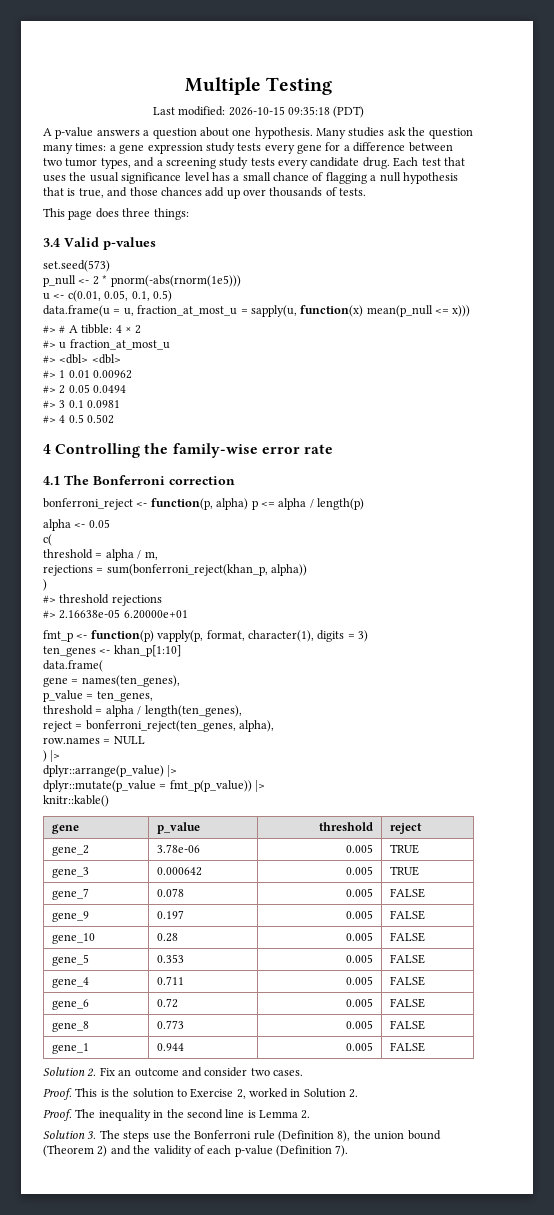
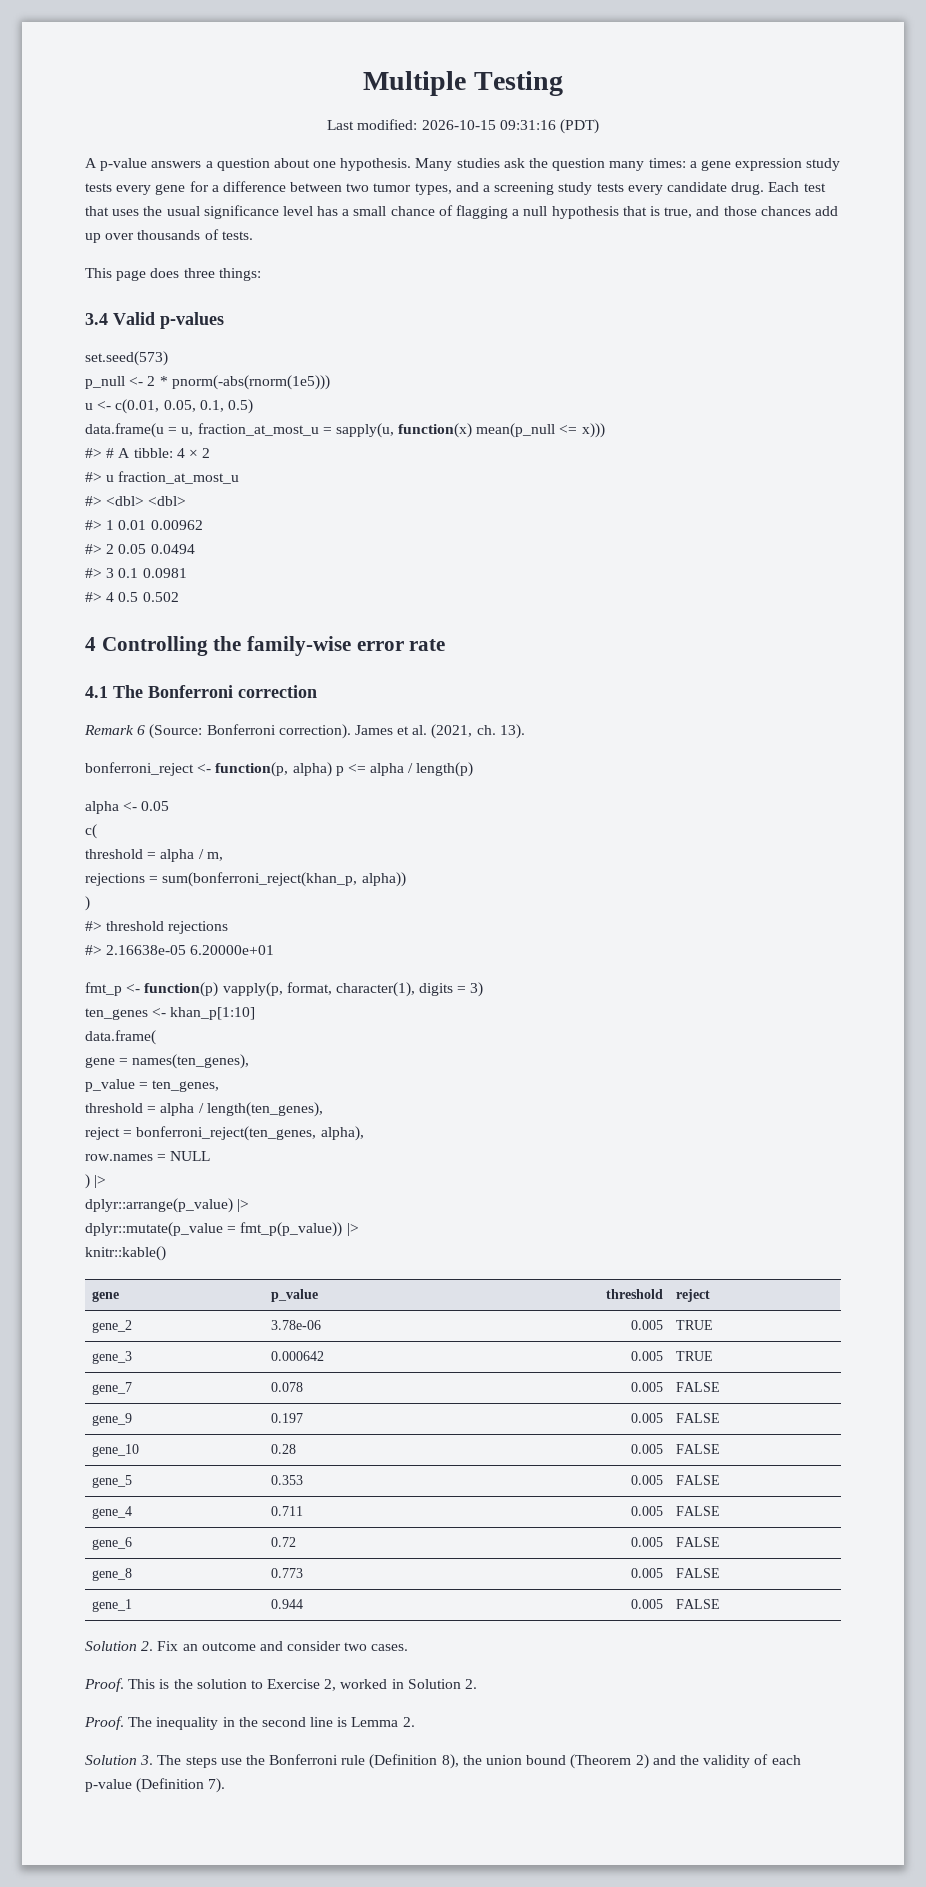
[287,106,330,115] 09:35:18 -> [499,120,556,130] 09:31:16
(235, 480) none -> [84,724,525,739] // Remark 6 (Source: Bonferroni correction). James et al. (2021, ch. 13).

